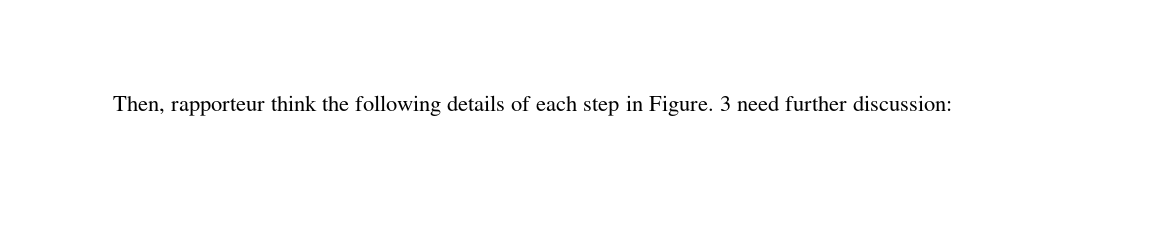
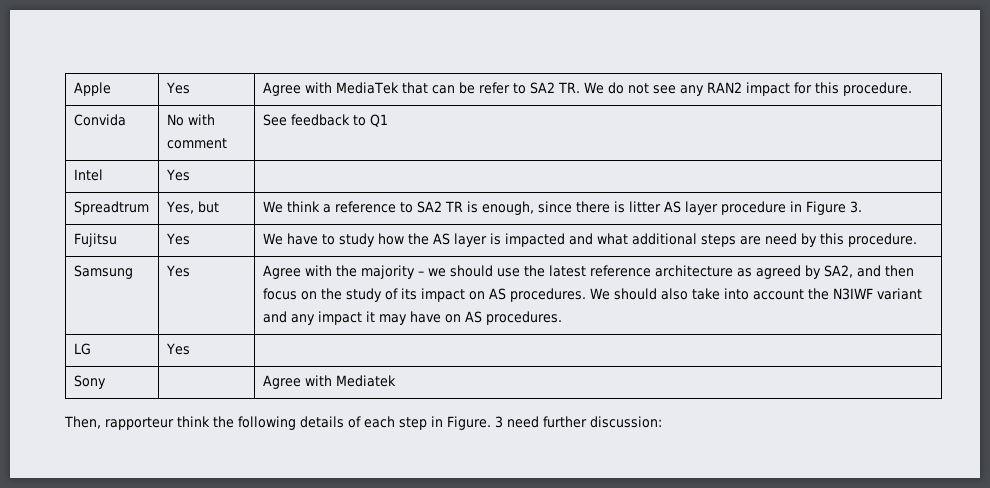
(112, 105) none -> [73,82,111,96] [165,82,190,94] [262,82,912,96] [73,114,126,126] [166,114,215,126] [166,138,227,149] [262,114,388,127] [73,169,103,181] [165,169,190,181] [73,201,149,215] [165,201,219,214] [262,201,862,215] [73,233,117,247] [165,233,190,245] [262,233,917,247] [73,265,133,279] [165,265,190,277] [262,265,914,279] [262,288,922,302] [262,311,562,325] [73,343,91,355] [165,343,190,355] [73,375,106,389] [262,375,396,389] Apple | Yes | Agree with MediaTek that can be refer to SA2 TR. We do not see any RAN2 impact for this procedure. // Convida | No with comment | See feedback to Q1 // Intel | Yes | // Spreadtrum | Yes, but | We think a reference to SA2 TR is enough, since there is litter AS layer procedure in Figure 3. // Fujitsu | Yes | We have to study how the AS layer is impacted and what additional steps are need by this procedure. // Samsung | Yes | Agree with the majority – we should use the latest reference architecture as agreed by SA2, and then focus on the study of its impact on AS procedures. We should also take into account the N3IWF variant and any impact it may have on AS procedures. // LG | Yes | // Sony | | Agree with Mediatek //

